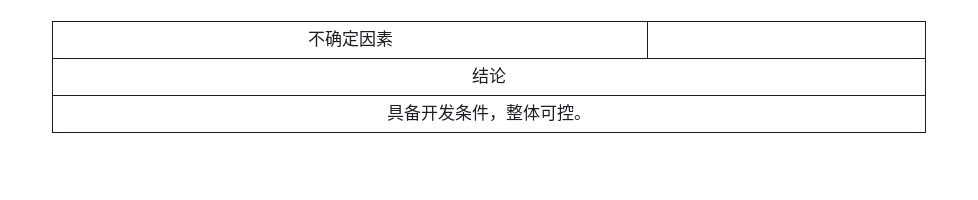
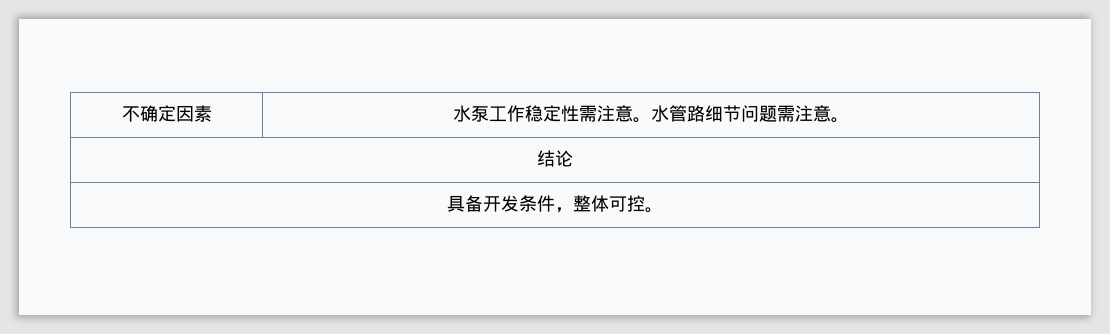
(393, 38) none -> [453,105,849,123] 水泵工作稳定性需注意。水管路细节问题需注意。

